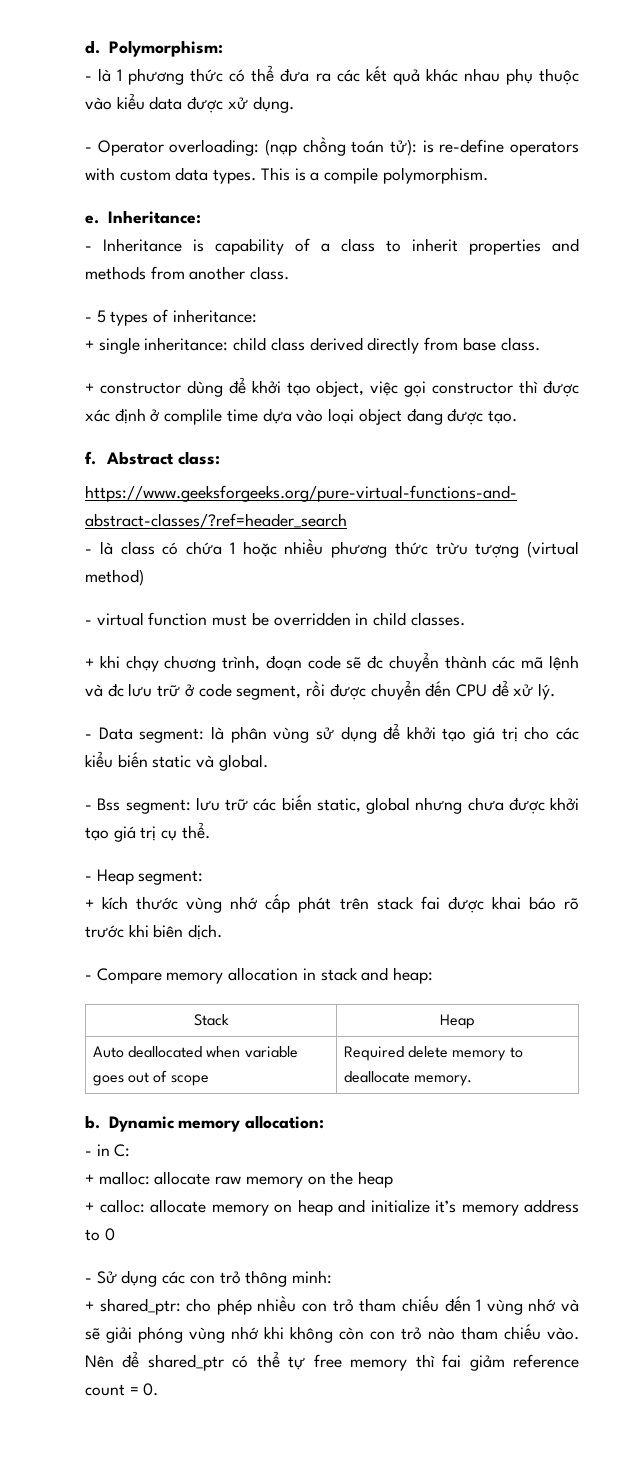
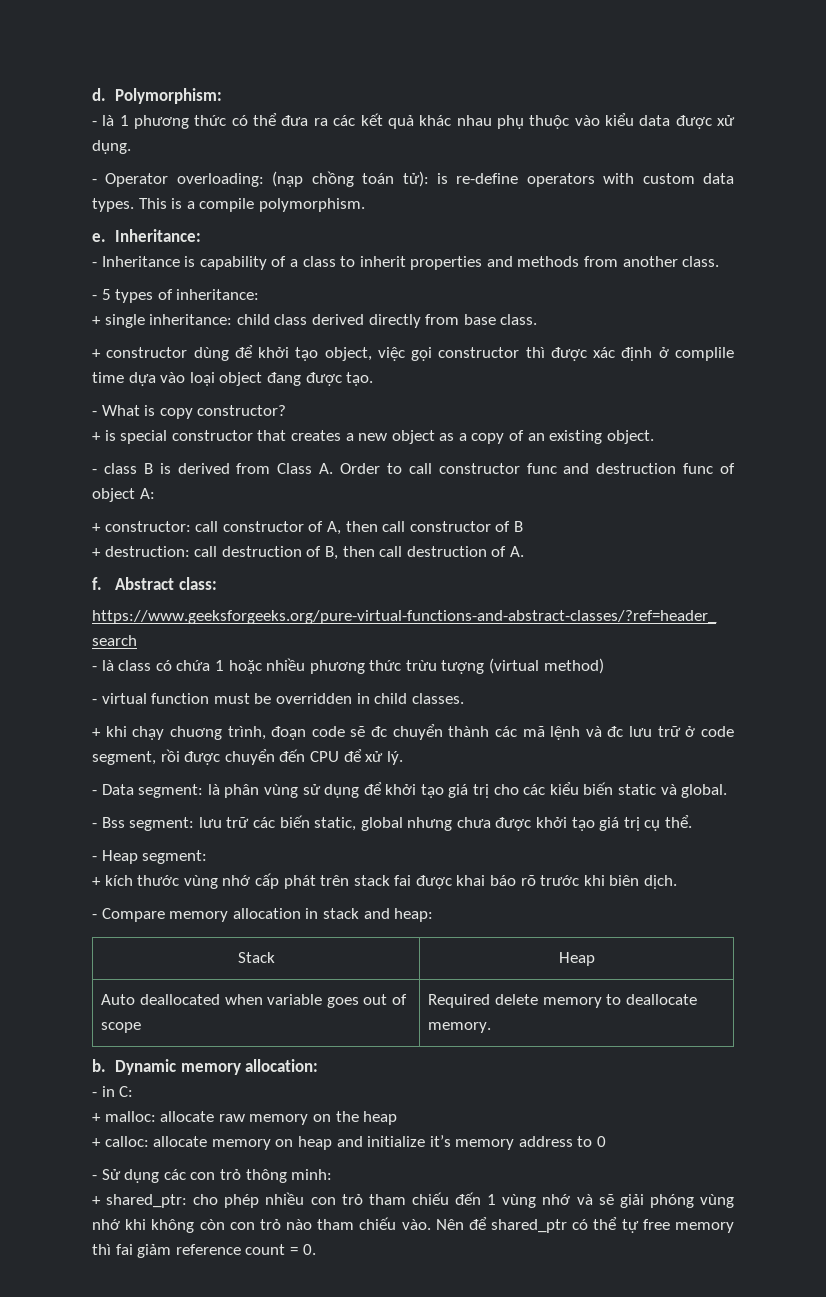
(517, 417) none -> [92,405,287,419] [92,430,654,444] [92,463,735,474] [92,488,155,502] [92,521,523,535] [92,546,524,560] // - What is copy constructor? // + is special constructor that creates a new object as a copy of an existing object. // - class B is derived from Class A. Order to call constructor func and destruction func of object A: // + constructor: call constructor of A, then call constructor of B // + destruction: call destruction of B, then call destruction of A.

